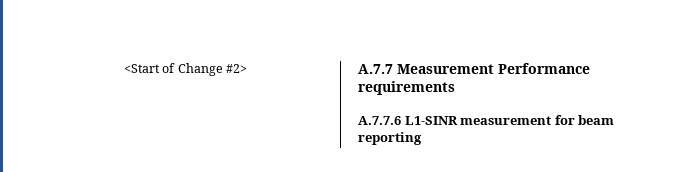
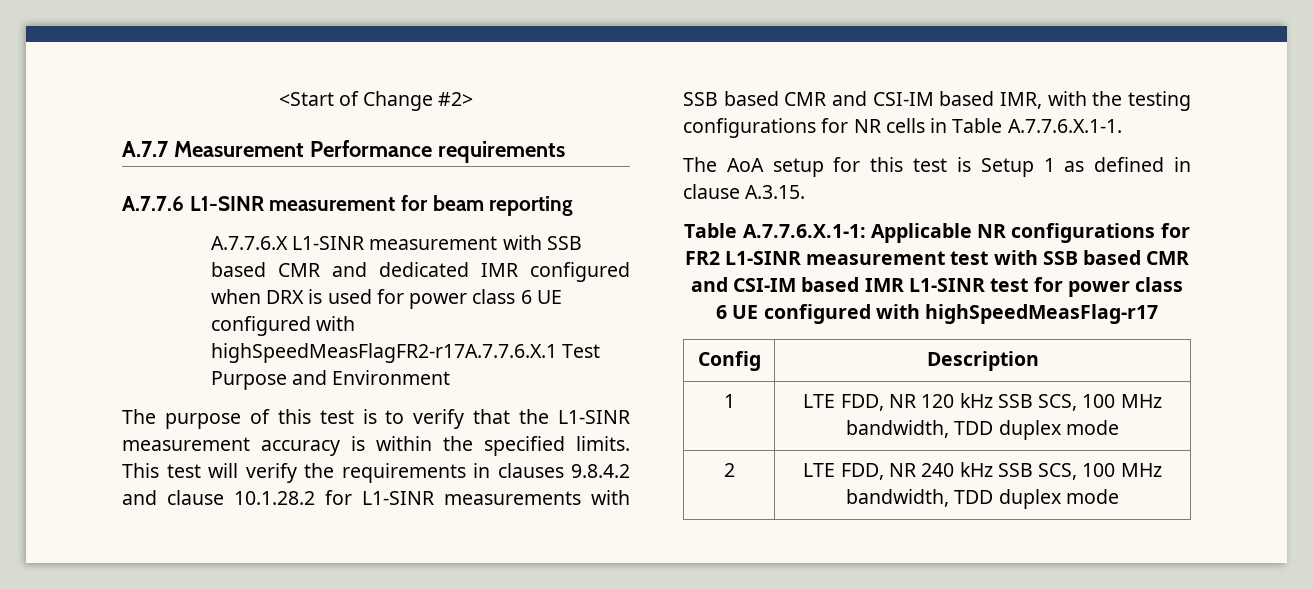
(422, 138) none -> [210,235,582,250] [210,262,630,282] [210,289,562,309] [210,316,356,336] [210,343,601,363] [210,370,451,390] [122,409,630,429] [122,436,630,456] [122,463,630,483] [122,490,630,505] [683,91,1191,111] [683,118,1122,138] [683,157,1191,177] [683,184,806,199] [684,223,1190,243] [684,250,1190,265] [690,277,1184,297] [715,304,1159,324] [697,351,761,371] [926,351,1039,371] [723,394,735,408] [803,393,1162,411] [846,420,1119,440] [723,463,735,477] [803,462,1162,480] [846,489,1119,509] // A.7.7.6.X L1-SINR measurement with SSB based CMR and dedicated IMR configured when DRX is used for power class 6 UE configured with highSpeedMeasFlagFR2-r17A.7.7.6.X.1 Test Purpose and Environment // The purpose of this test is to verify that the L1-SINR measurement accuracy is within the specified limits. This test will verify the requirements in clauses 9.8.4.2 and clause 10.1.28.2 for L1-SINR measurements with SSB based CMR and CSI-IM based IMR, with the testing configurations for NR cells in Table A.7.7.6.X.1-1. // The AoA setup for this test is Setup 1 as defined in clause A.3.15. // Table A.7.7.6.X.1-1: Applicable NR configurations for FR2 L1-SINR measurement test with SSB based CMR and CSI-IM based IMR L1-SINR test for power class 6 UE configured with highSpeedMeasFlag-r17 // Config | Description // 1 | LTE FDD, NR 120 kHz SSB SCS, 100 MHz bandwidth, TDD duplex mode // 2 | LTE FDD, NR 240 kHz SSB SCS, 100 MHz bandwidth, TDD duplex mode

